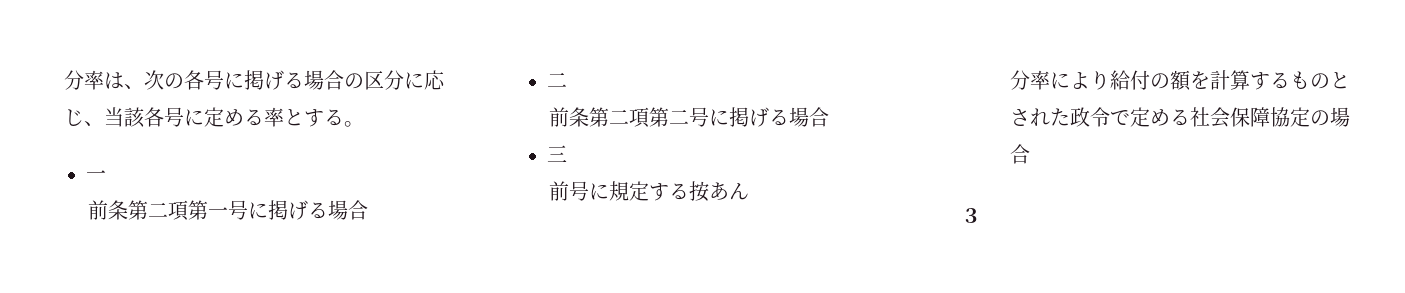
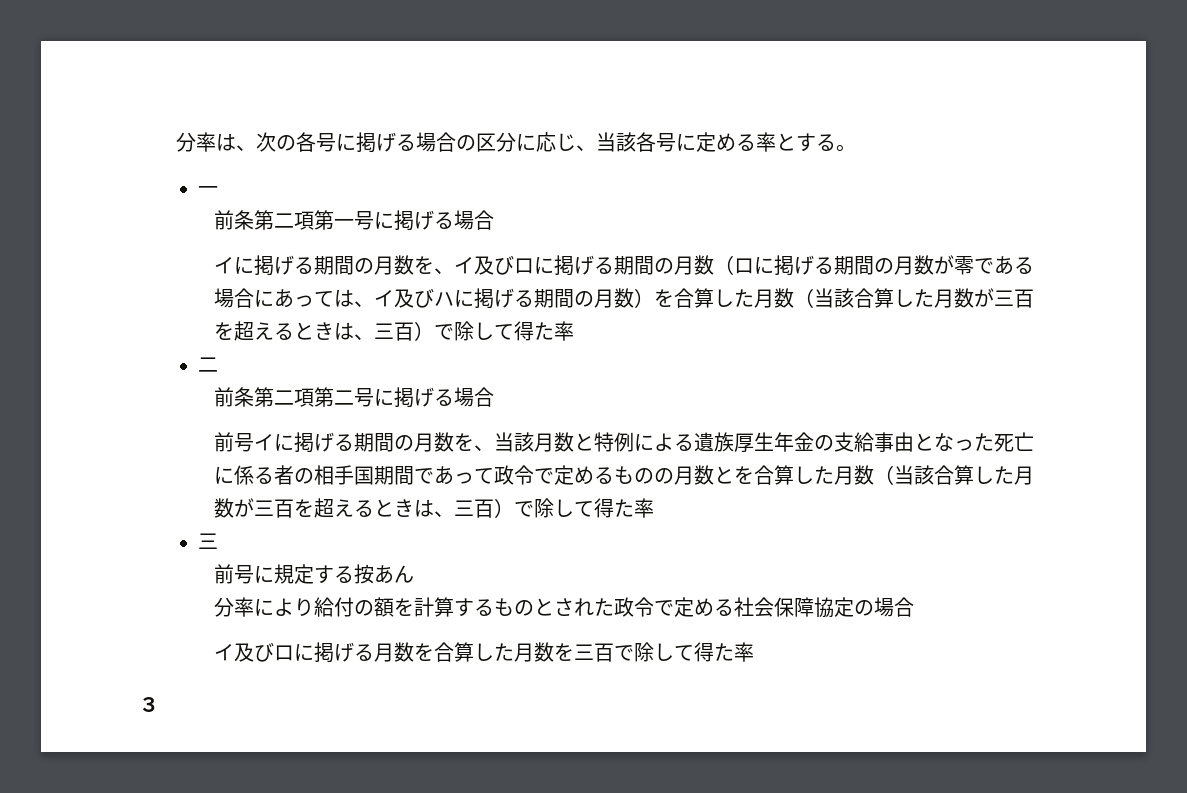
(369, 210) none -> [213,255,1034,276] [213,288,1034,309] [213,321,574,341] // イに掲げる期間の月数を、イ及びロに掲げる期間の月数（ロに掲げる期間の月数が零である場合にあっては、イ及びハに掲げる期間の月数）を合算した月数（当該合算した月数が三百を超えるときは、三百）で除して得た率
(830, 117) none -> [213,432,1034,453] [213,465,1034,485] [213,498,654,518] // 前号イに掲げる期間の月数を、当該月数と特例による遺族厚生年金の支給事由となった死亡に係る者の相手国期間であって政令で定めるものの月数とを合算した月数（当該合算した月数が三百を超えるときは、三百）で除して得た率
(1031, 154) none -> [213,642,754,663] // イ及びロに掲げる月数を合算した月数を三百で除して得た率

